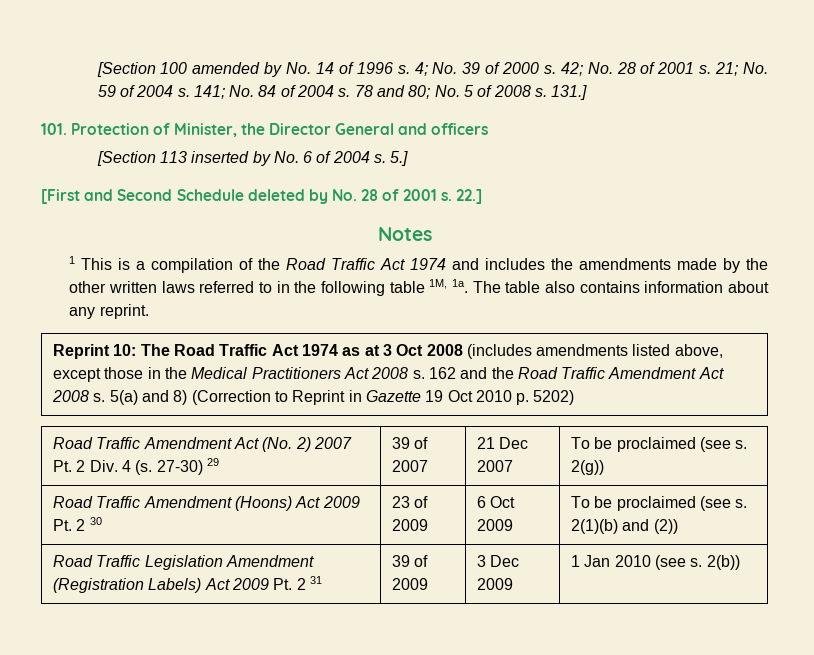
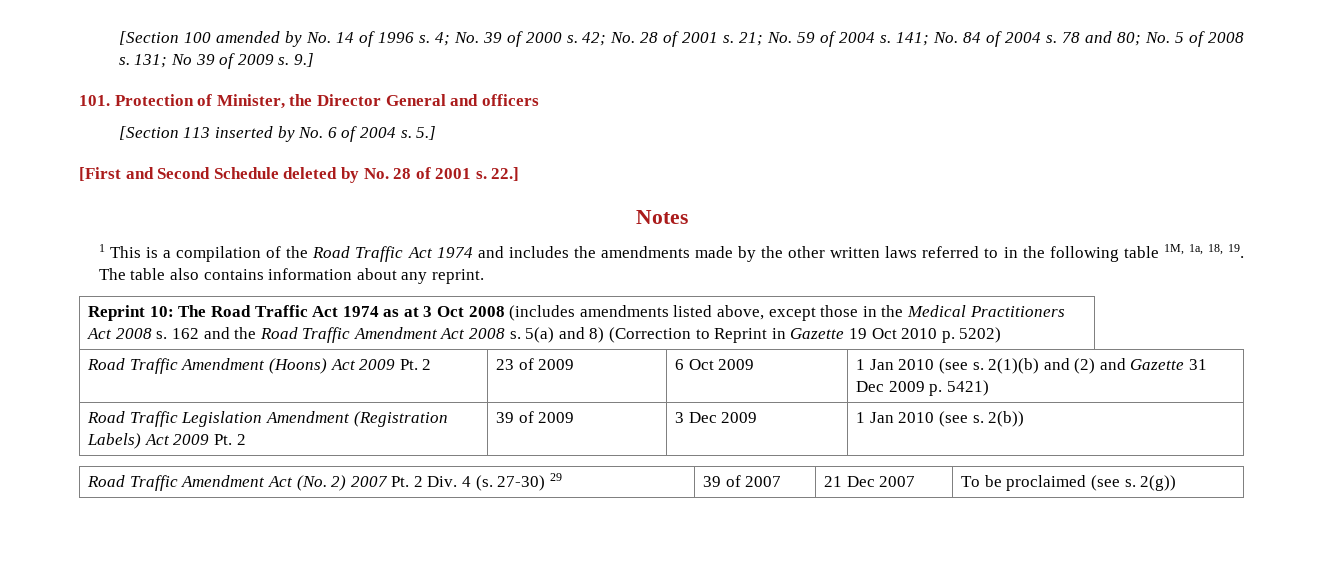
[551,85,588,100] 131.] -> [134,53,314,69] 131; No 39 of 2009 s. 9.]
[451,279,468,293] 1a. -> [1188,244,1245,258] 1a, 18, 19.
(575, 397) none -> [87,358,432,374] [496,358,575,370] [675,359,755,370] [856,358,1208,374] [856,380,989,396] [87,411,448,427] [87,433,246,449] [496,411,575,423] [675,412,758,423] [856,411,1025,427] // Road Traffic Amendment (Hoons) Act 2009 Pt. 2 | 23 of 2009 | 6 Oct 2009 | 1 Jan 2010 (see s. 2(1)(b) and (2) and Gazette 31 Dec 2009 p. 5421) // Road Traffic Legislation Amendment (Registration Labels) Act 2009 Pt. 2 | 39 of 2009 | 3 Dec 2009 | 1 Jan 2010 (see s. 2(b))
[52,496,360,511] [52,517,102,531] [391,496,429,508] [391,519,428,531] [476,496,516,508] [476,519,513,531] [570,496,748,511] [570,519,678,534] [52,555,314,570] [52,576,322,593] [391,555,429,567] [391,578,428,590] [476,555,520,567] [476,578,513,590] [570,555,740,570] // Road Traffic Amendment (Hoons) Act 2009 Pt. 2 30 | 23 of 2009 | 6 Oct 2009 | To be proclaimed (see s. 2(1)(b) and (2)) // Road Traffic Legislation Amendment (Registration Labels) Act 2009 Pt. 2 31 | 39 of 2009 | 3 Dec 2009 | 1 Jan 2010 (see s. 2(b)) -> (1177, 483) none

